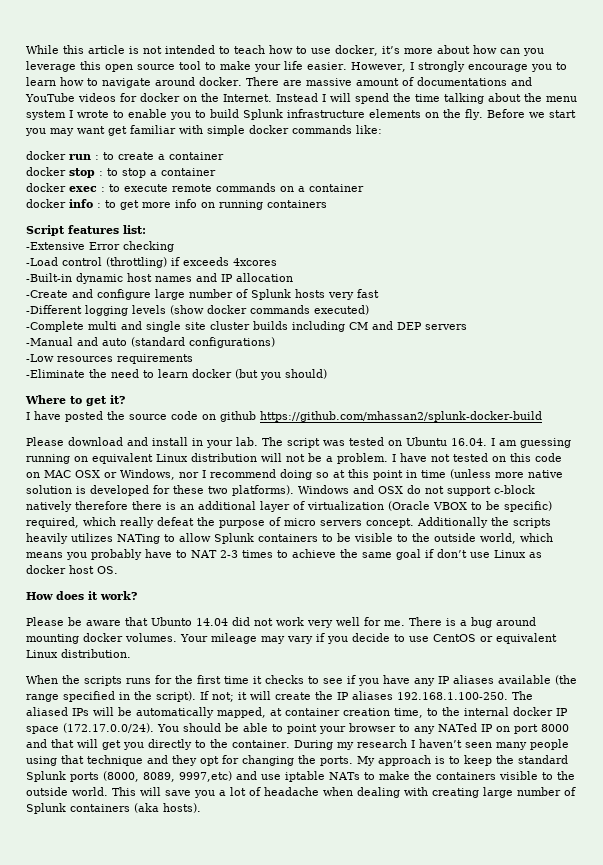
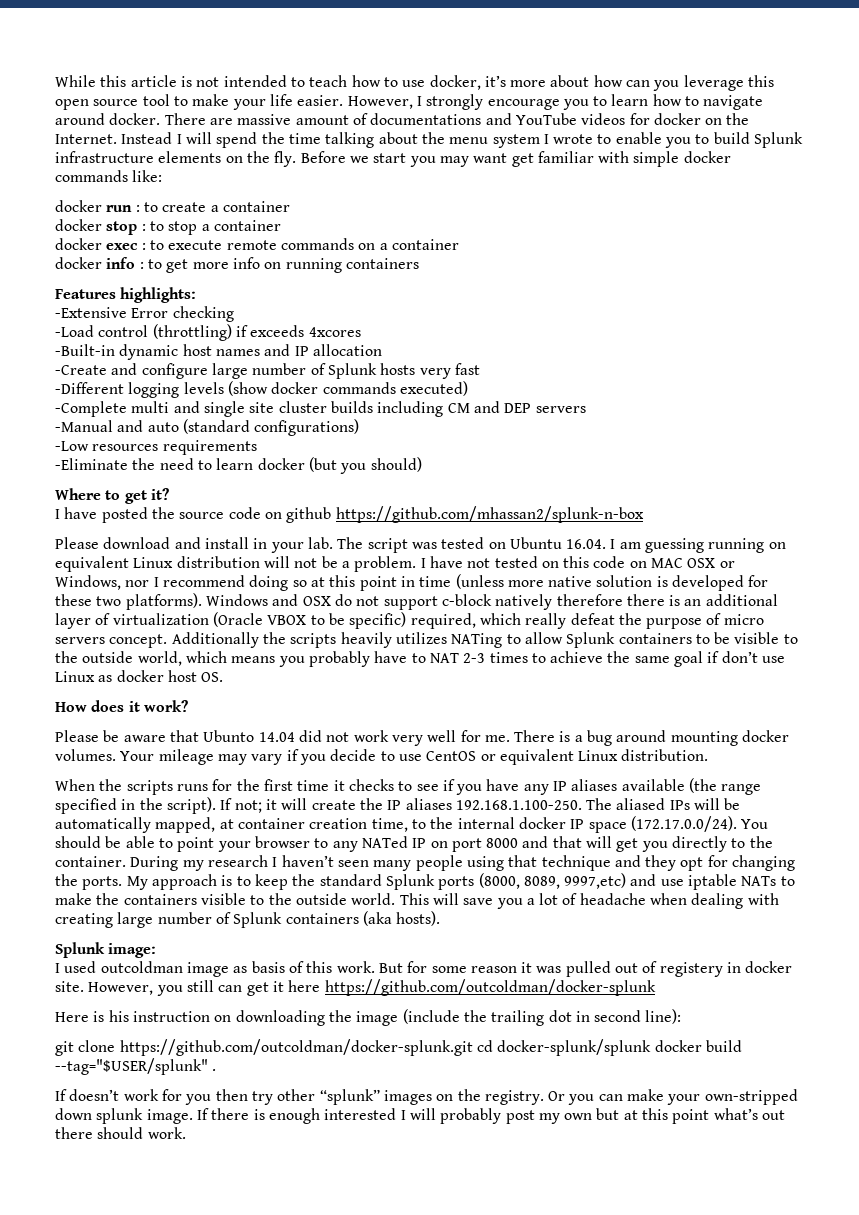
[26,225,146,236] Script features list: -> [55,287,197,303] Features highlights:
[260,411,542,422] https://github.com/mhassan2/splunk-docker-build -> [335,506,644,523] https://github.com/mhassan2/splunk-n-box
(201, 808) none -> [55,942,157,958] [55,961,793,977] [55,979,656,996] [55,1009,682,1026] [55,1039,742,1056] [55,1058,217,1075] [55,1089,798,1105] [55,1108,786,1124] [55,1127,186,1139] // Splunk image: // I used outcoldman image as basis of this work. But for some reason it was pulled out of registery in docker site. However, you still can get it here https://github.com/outcoldman/docker-splunk // Here is his instruction on downloading the image (include the trailing dot in second line): // git clone https://github.com/outcoldman/docker-splunk.git cd docker-splunk/splunk docker build --tag="$USER/splunk" . // If doesn’t work for you then try other “splunk” images on the registry. Or you can make your own-stripped down splunk image. If there is enough interested I will probably post my own but at this point what’s out there should work.

